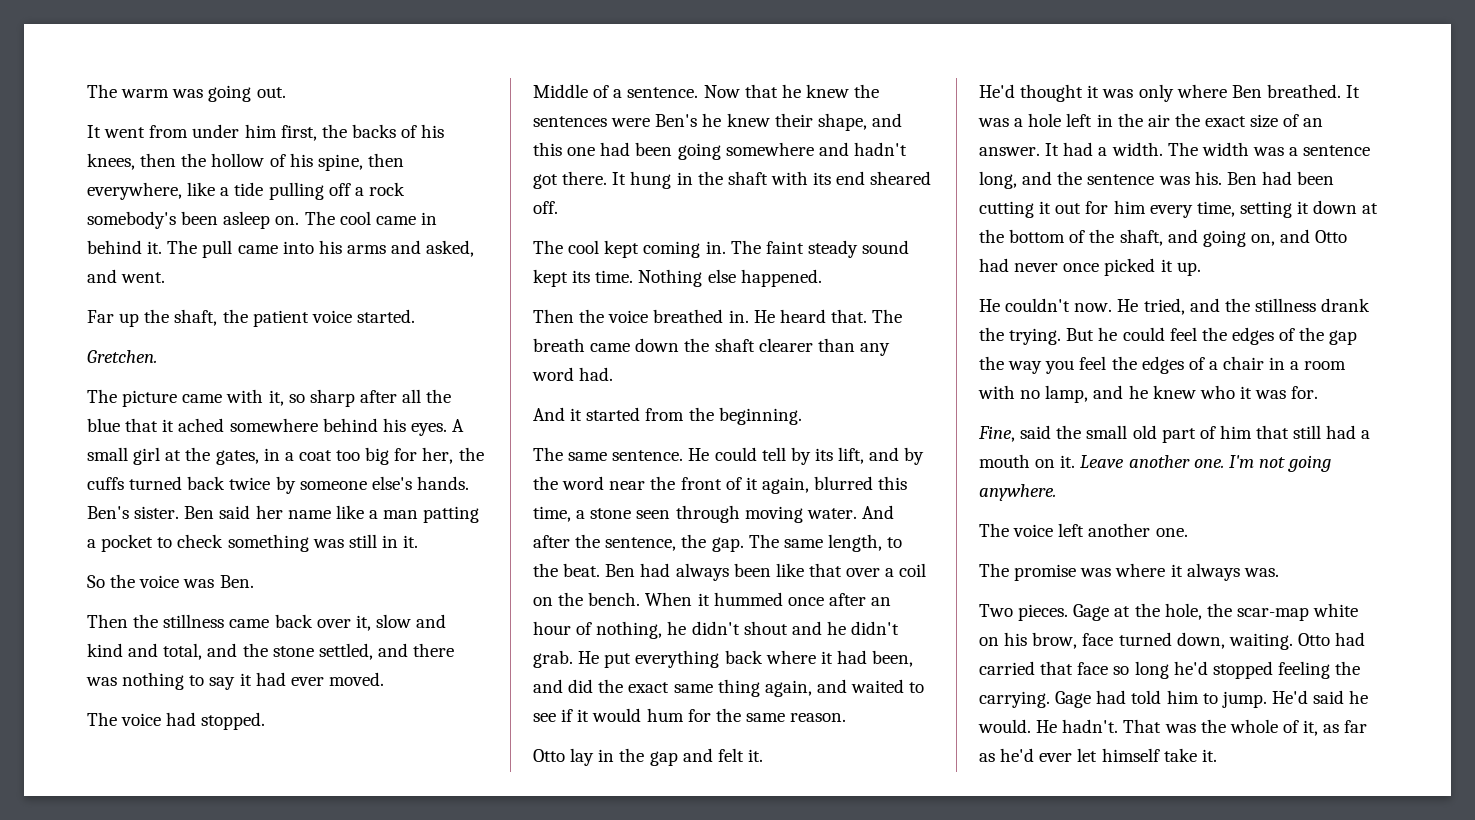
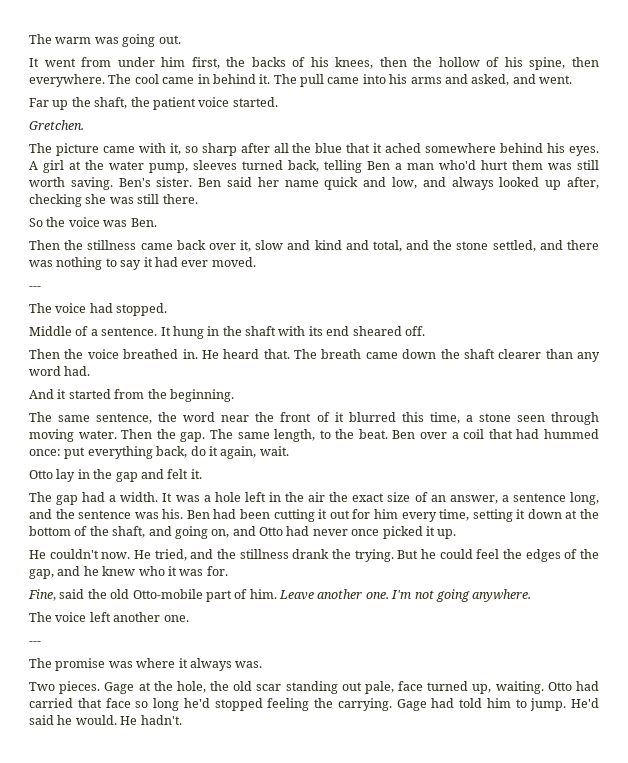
[87,182,405,200] [87,211,300,229] everywhere, like a tide pulling off a rock somebody's been asleep on. -> [29,74,105,87] everywhere.
[87,447,128,461] small -> (38, 165) none
[215,447,484,465] [87,476,469,494] gates, in a coat too big for her, the cuffs turned back twice by someone else's hands. -> [109,160,599,173] [29,177,113,190] water pump, sleeves turned back, telling Ben a man who'd hurt them was still worth saving.
[335,505,480,523] [87,534,419,552] like a man patting a pocket to check something was still in it. -> [324,177,599,190] [29,194,198,207] quick and low, and always looked up after, checking she was still there.
(384, 679) none -> [29,286,41,290] // ---
[703,84,880,98] [533,113,902,131] [533,142,907,160] [533,171,608,189] Now that he knew the sentences were Ben's he knew their shape, and this one had been going somewhere and hadn't got there. -> (158, 331) none
[533,240,910,258] [533,269,822,287] // The cool kept coming in. The faint steady sound kept its time. Nothing else happened. -> (425, 331) none
[612,447,925,465] sentence. He could tell by its lift, and by -> [96,413,153,424] sentence,
[761,477,809,494] again, -> (344, 417) none
[861,505,894,519] [533,534,677,551] And after the sentence, -> [121,429,153,439] Then
[640,563,927,581] [533,592,892,606] [533,621,900,639] [533,650,914,668] [533,679,925,697] [533,708,847,722] had always been like that over a coil on the bench. When it hummed once after an hour of nothing, he didn't shout and he didn't grab. He put everything back where it had been, and did the exact same thing again, and waited to see if it would hum for the same reason. -> [420,429,599,439] [29,446,289,459] over a coil that had hummed once: put everything back, do it again, wait.
[979,84,1341,102] He'd thought it was only where Ben breathed. -> [29,492,159,505] The gap had a width.
[979,142,1284,156] answer. It had a width. The width was -> [449,495,498,504] answer,
[1329,330,1358,345] [979,356,1347,374] [978,385,1089,403] gap the way you feel the edges of a chair in a room with no lamp, -> [29,569,54,579] gap,
[1086,425,1371,443] [979,454,1076,468] small old part of him that still had a mouth on it. -> [110,589,277,602] old Otto-mobile part of him.
(1188, 532) none -> [29,641,41,645] // ---
[1236,603,1359,621] [979,632,1078,649] scar-map white on his brow, -> [233,681,394,694] old scar standing out pale,
[1176,632,1225,649] down, -> [472,684,492,694] up,
[1123,719,1368,736] [979,748,1217,762] That was the whole of it, as far as he'd ever let himself take it. -> (182, 720) none

